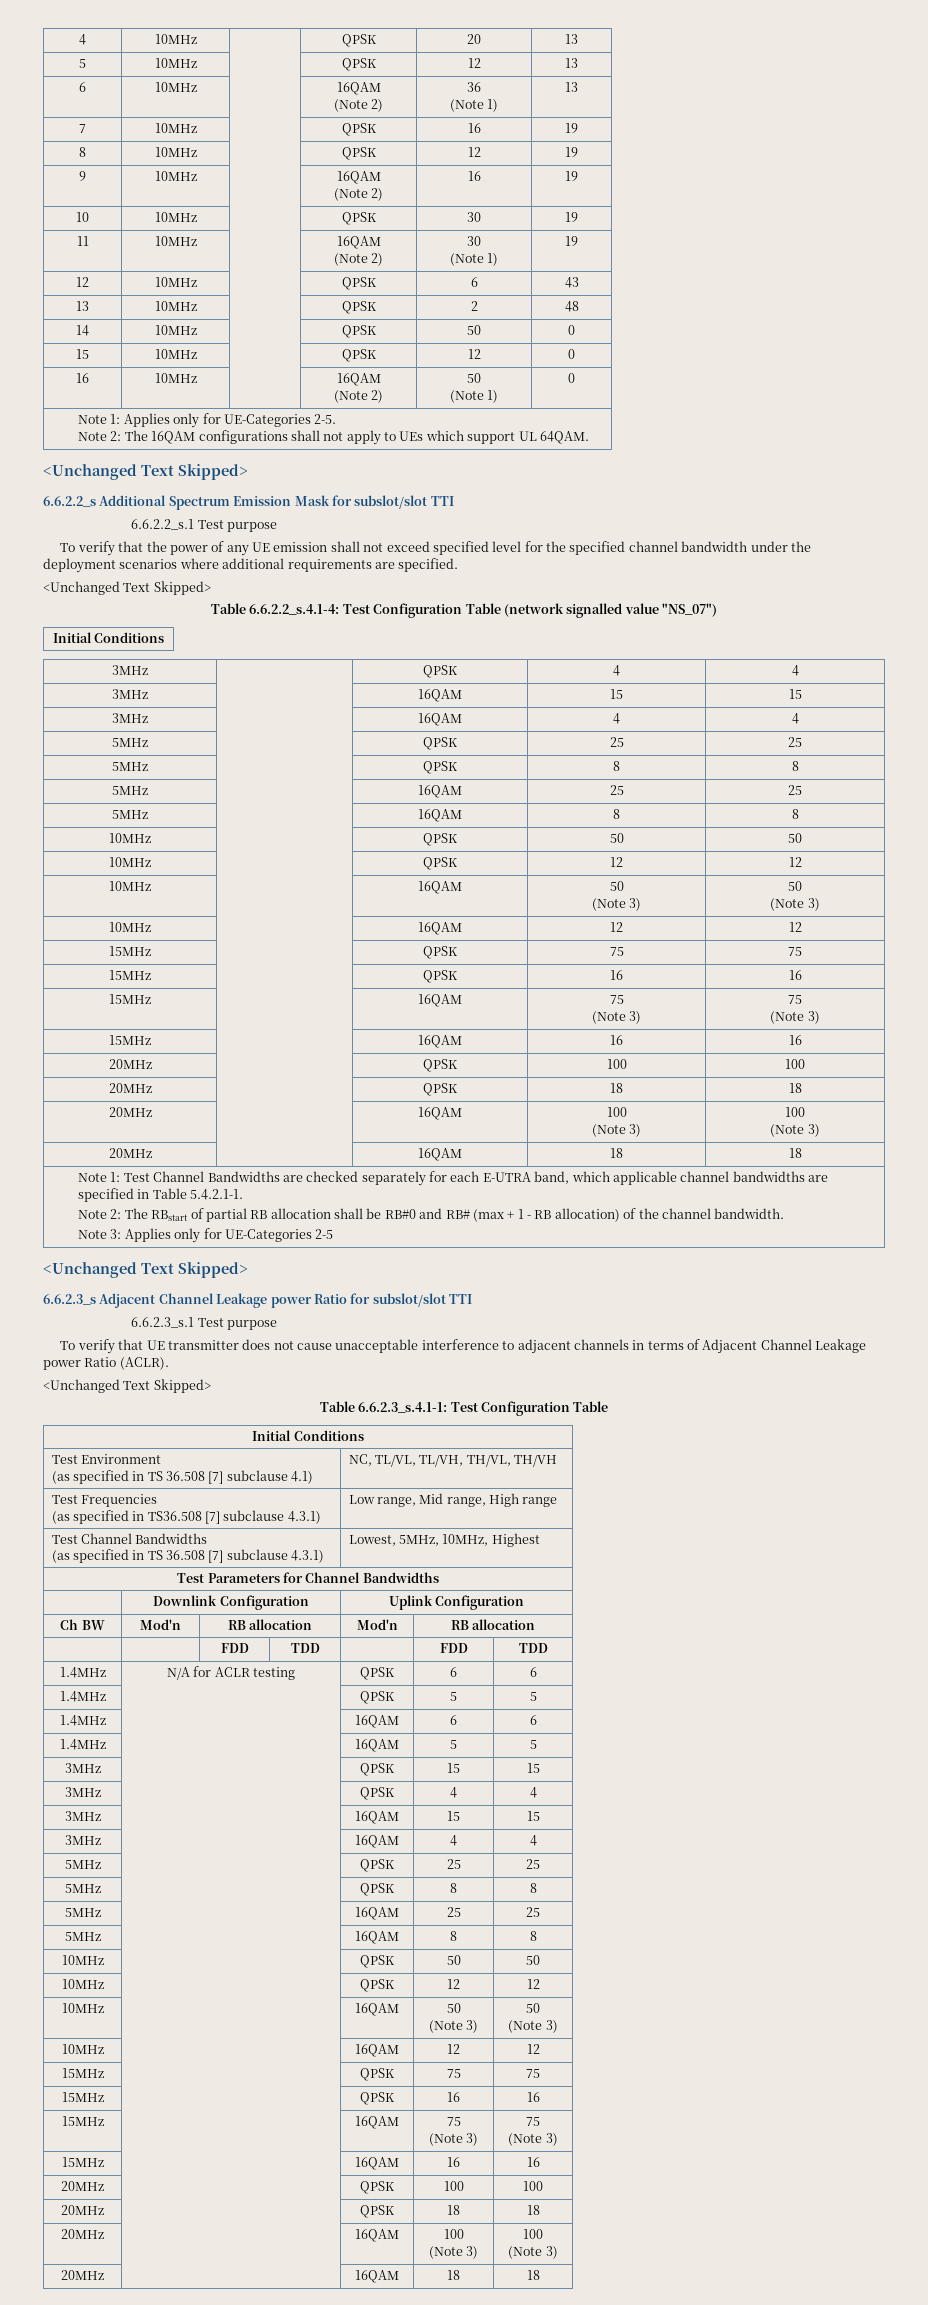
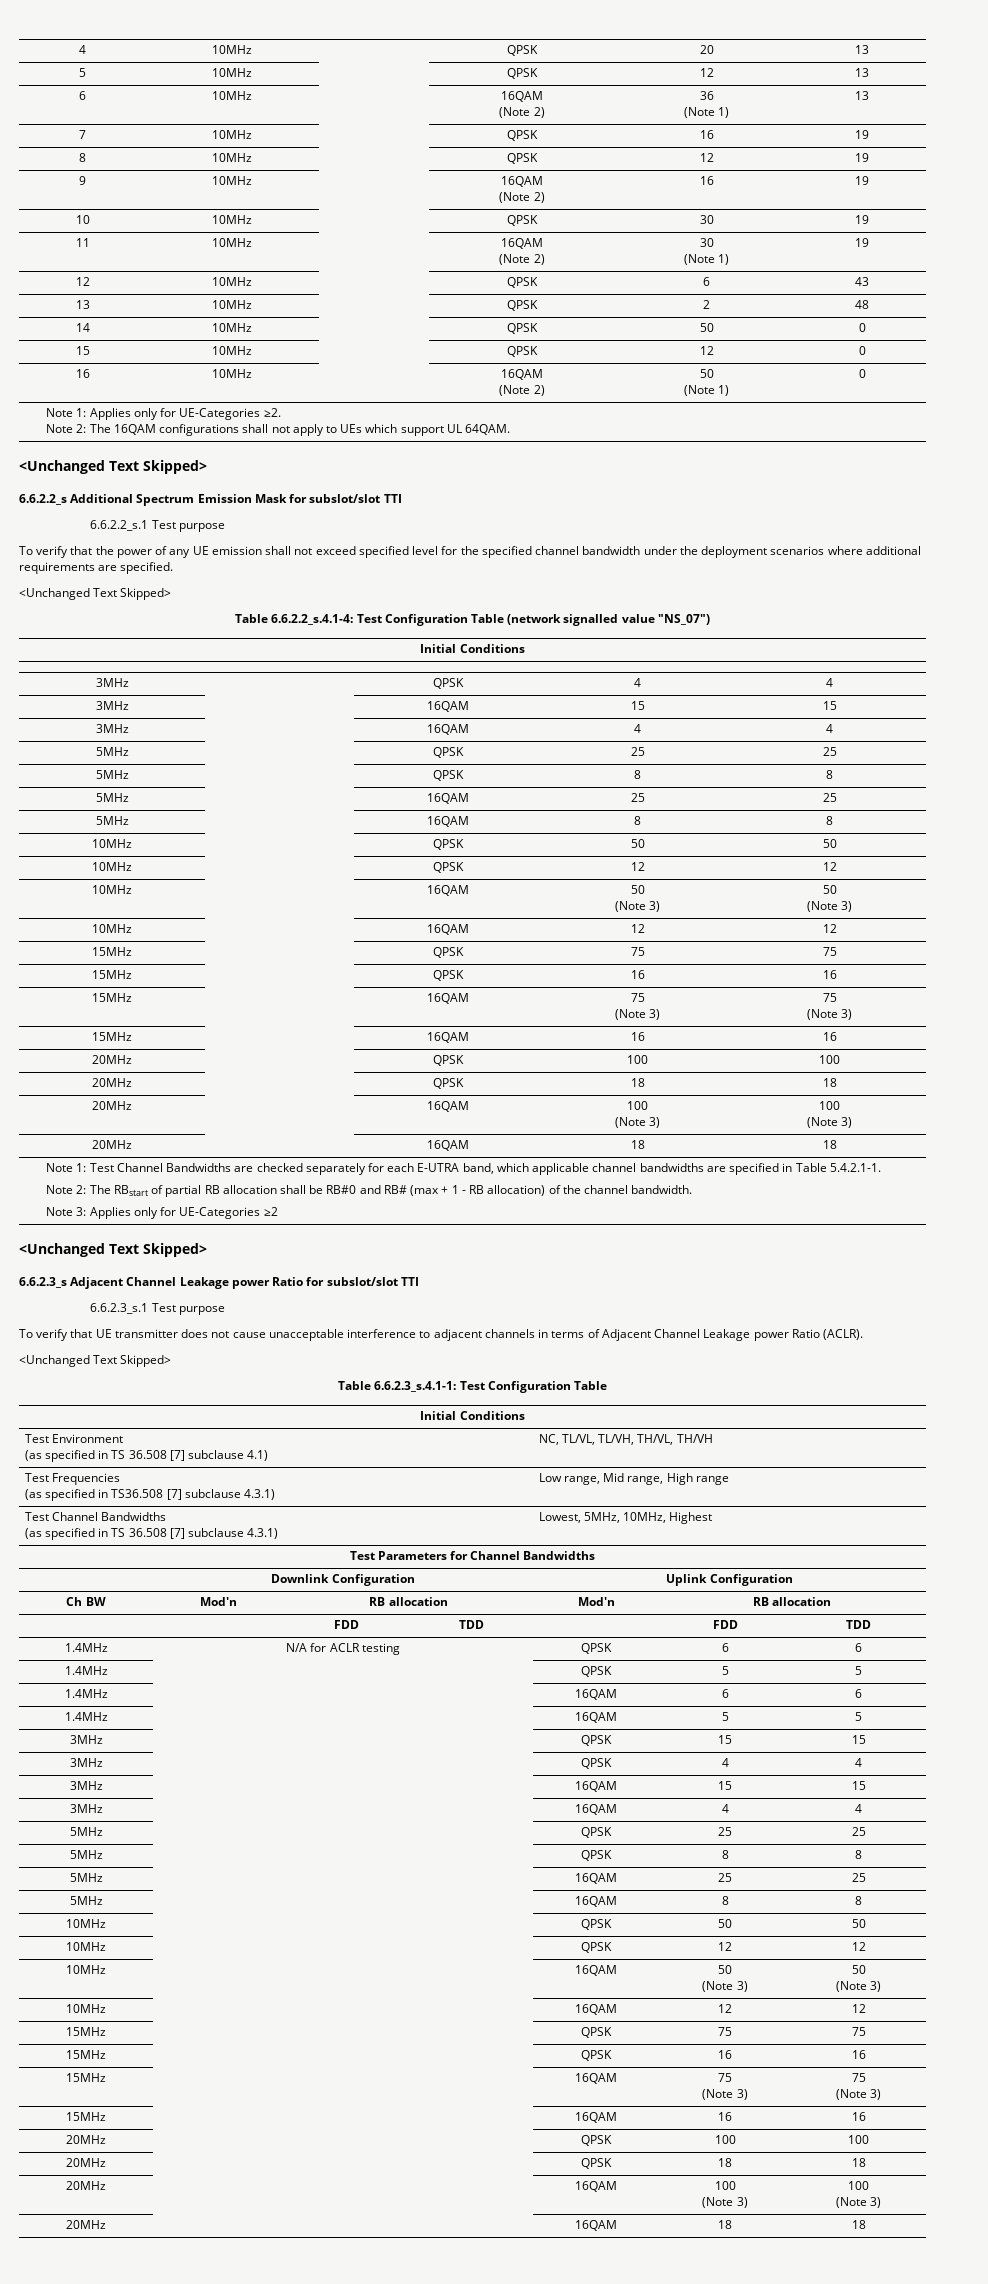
[314,414,337,424] 2-5. -> [263,408,281,417] ≥2.
[315,1229,334,1239] 2-5 -> [263,1207,278,1216] ≥2

